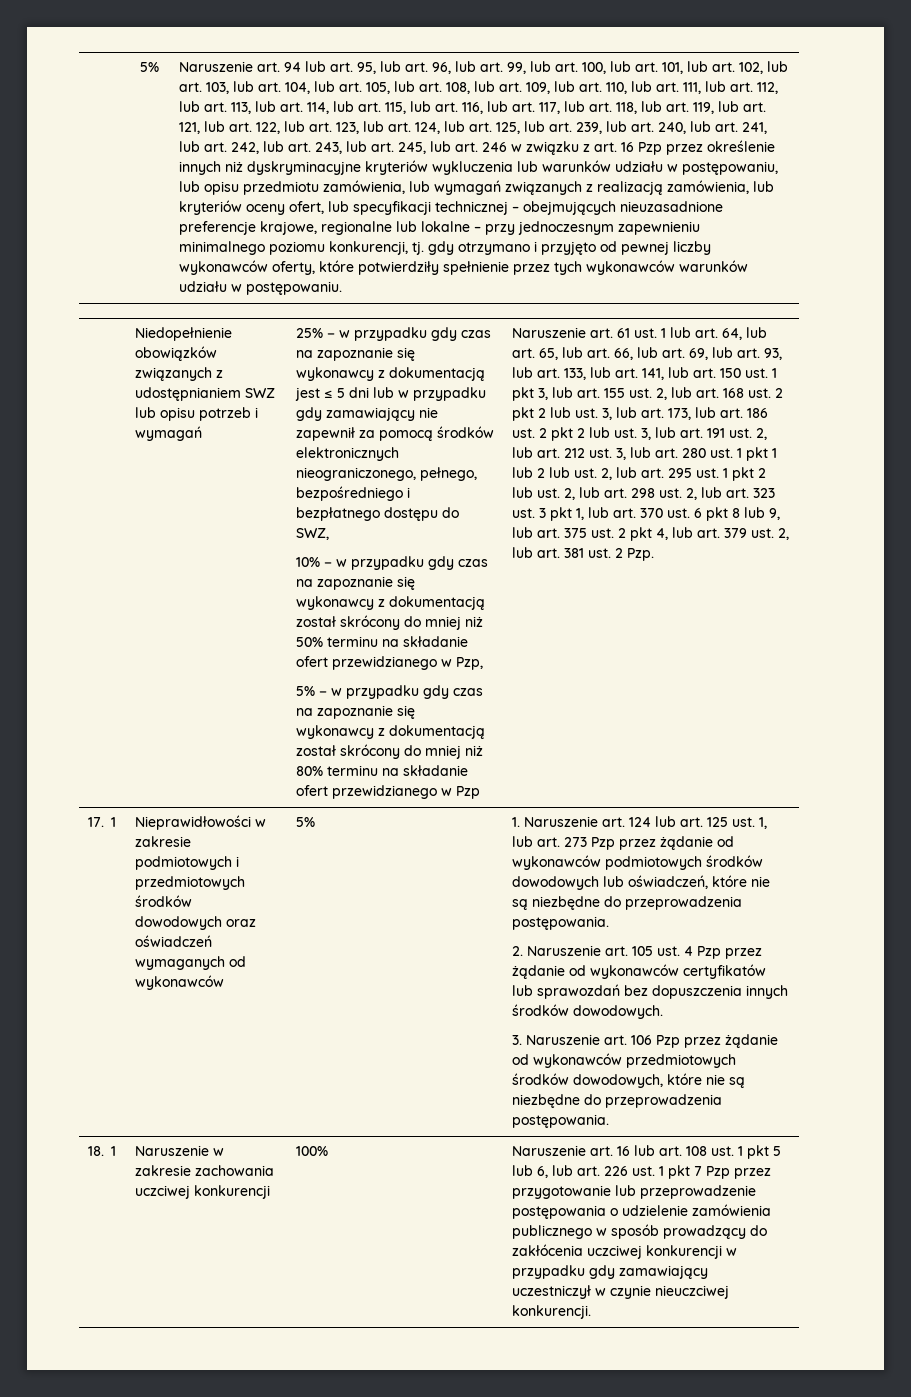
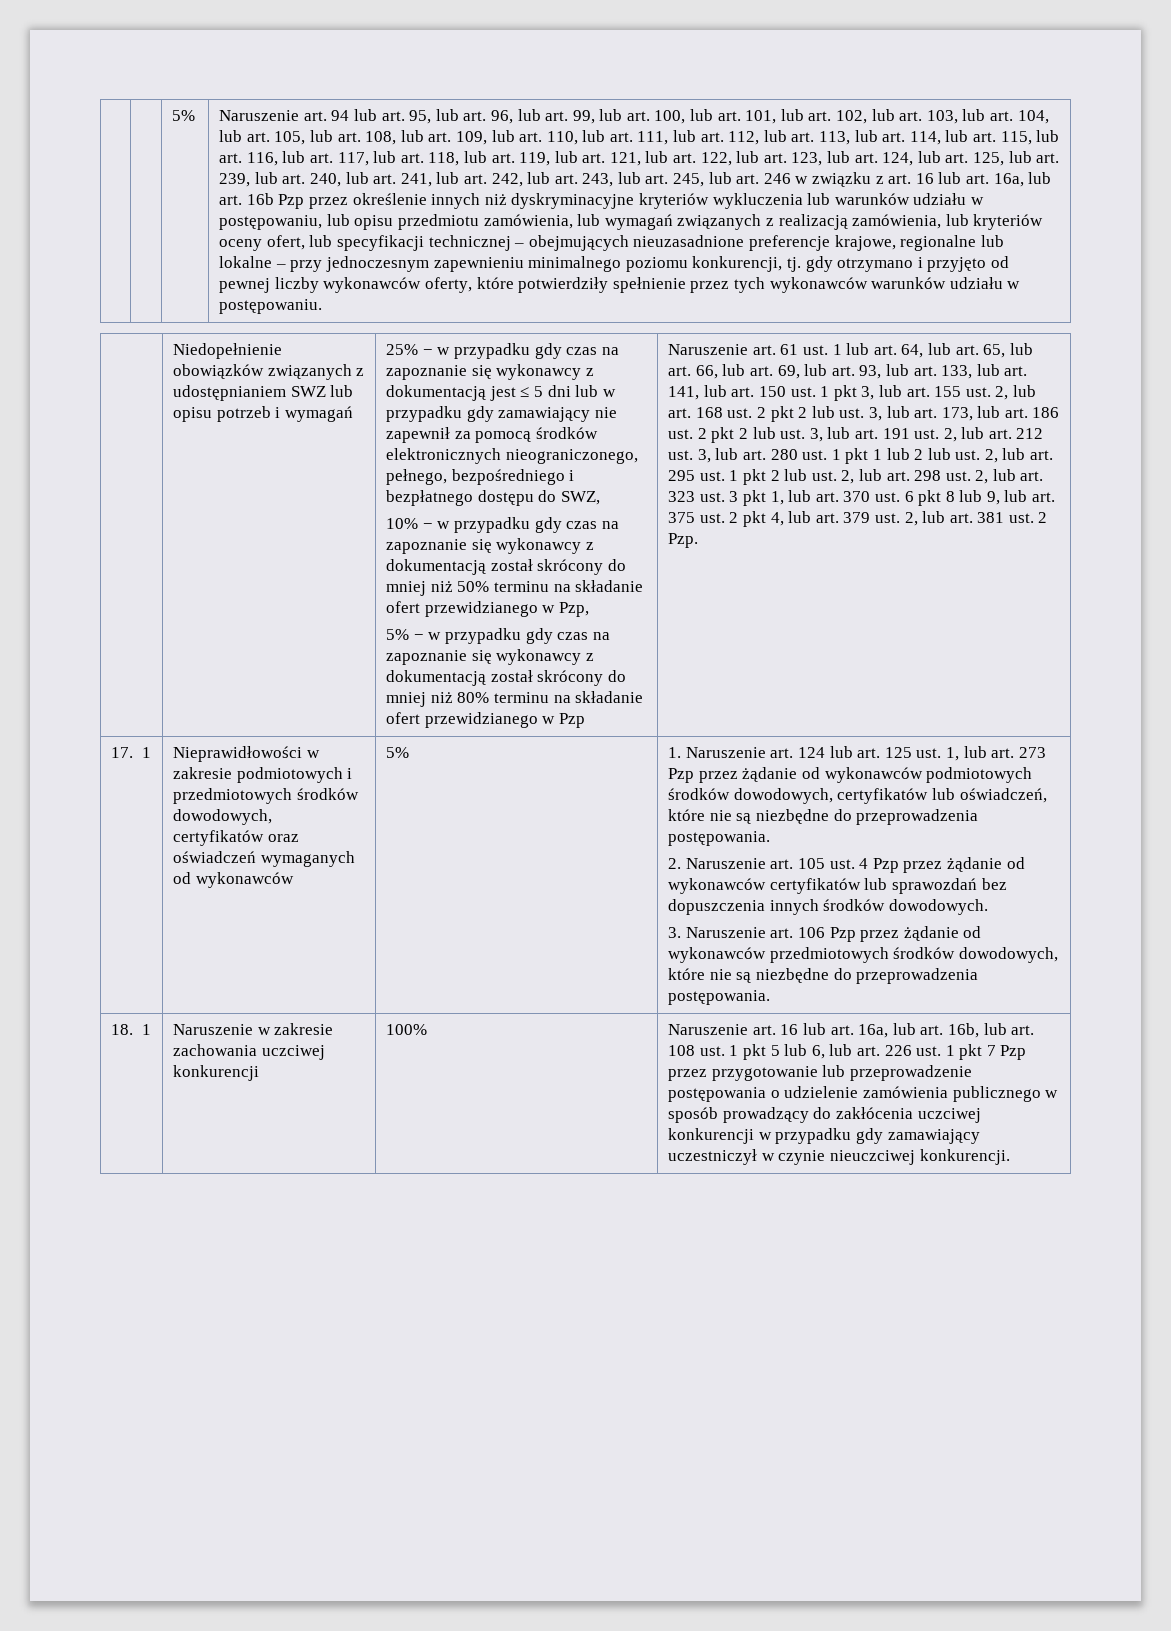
(635, 147) none -> [938,172,1052,187] [219,193,274,205] lub art. 16a, lub art. 16b
[135,916,223,930] dowodowych -> [173,809,273,825] [173,830,265,846] dowodowych, certyfikatów
[512,876,600,890] dowodowych -> [733,788,929,804] dowodowych, certyfikatów
(683, 1151) none -> [858,1023,1035,1038] 16a, lub art. 16b, lub art.

